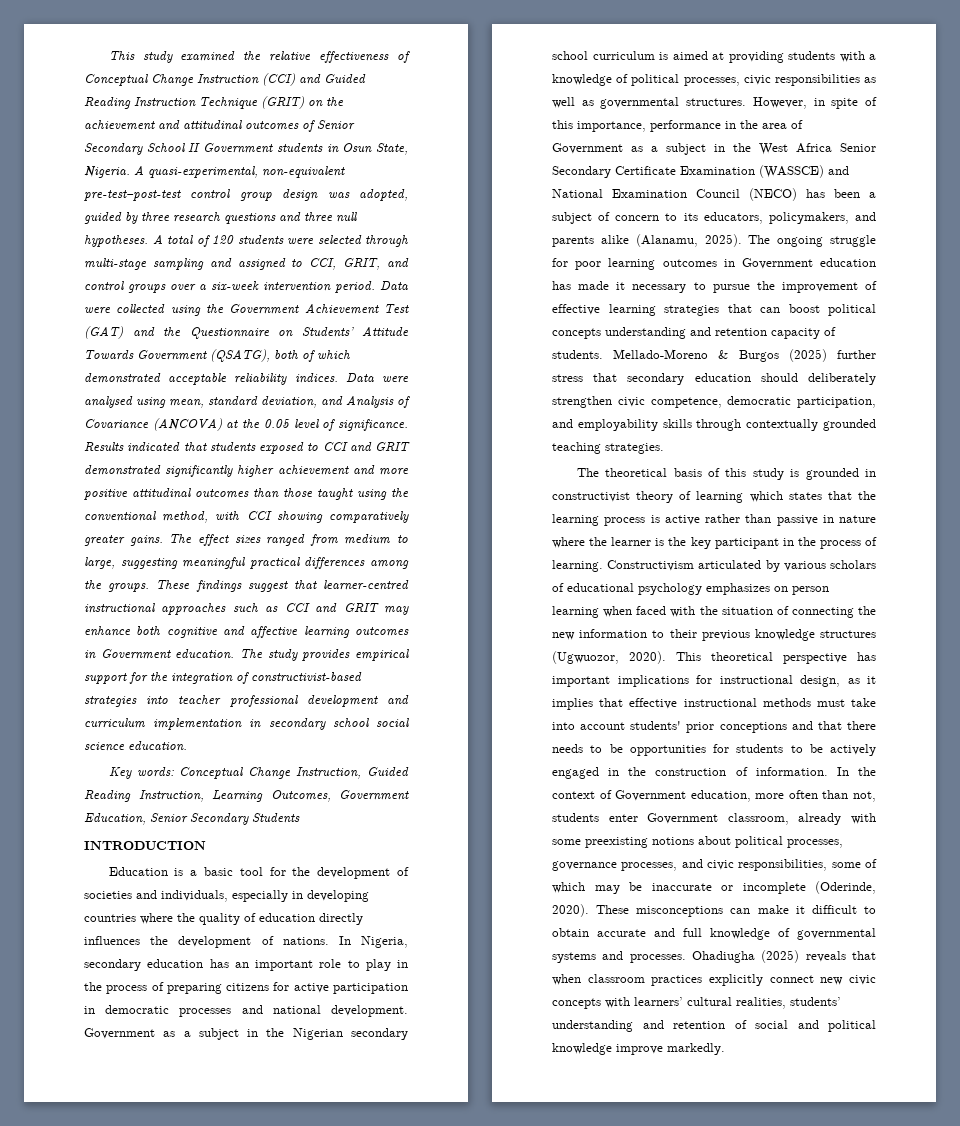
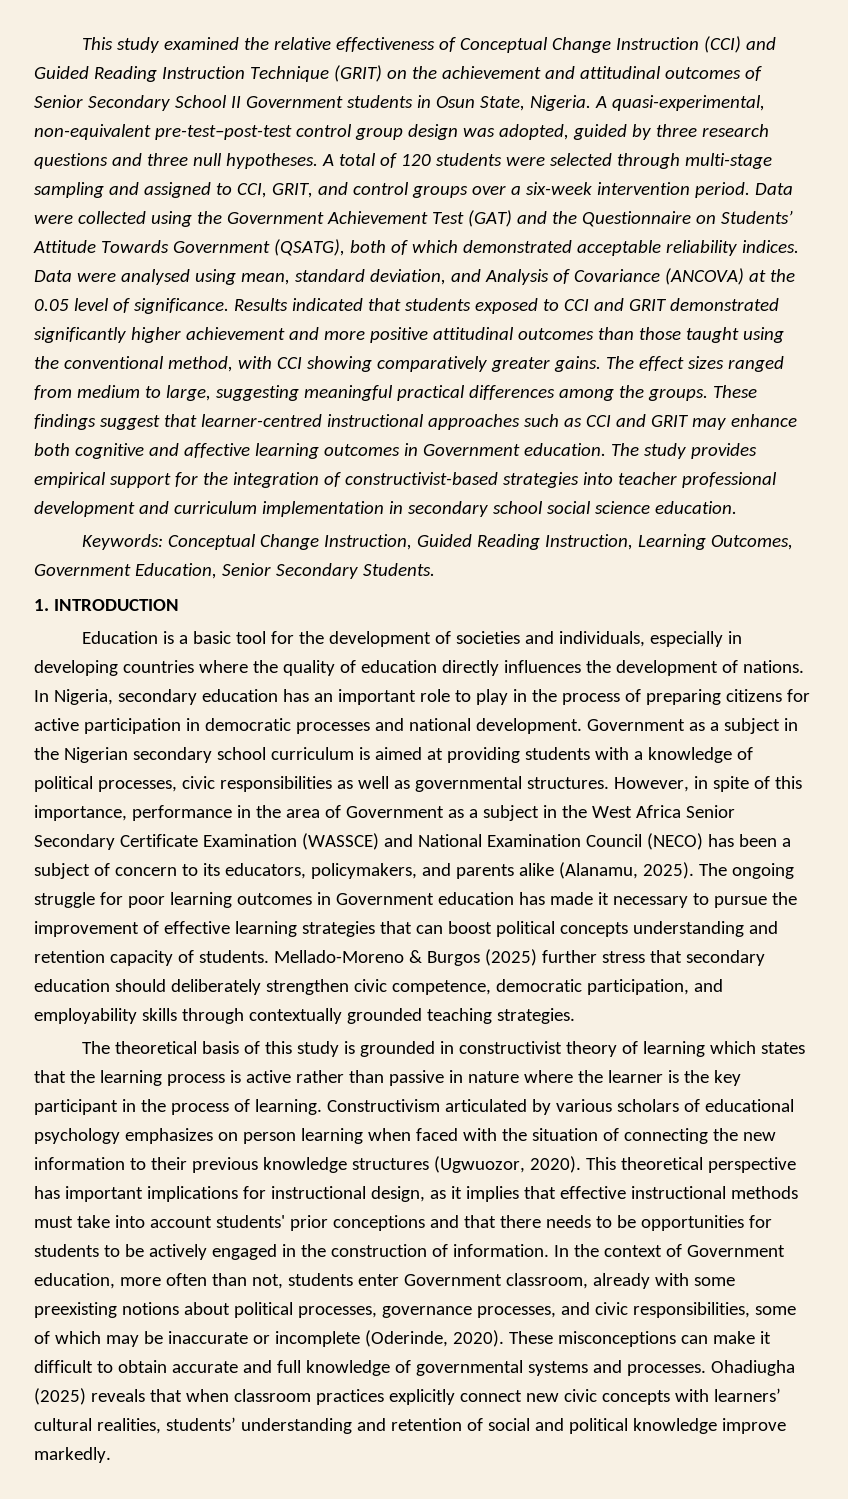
[108,767,174,779] Key words: -> [81,534,163,550] Keywords:
[252,813,300,823] Students // -> [362,563,435,576] [34,599,49,611] Students. // 1.

